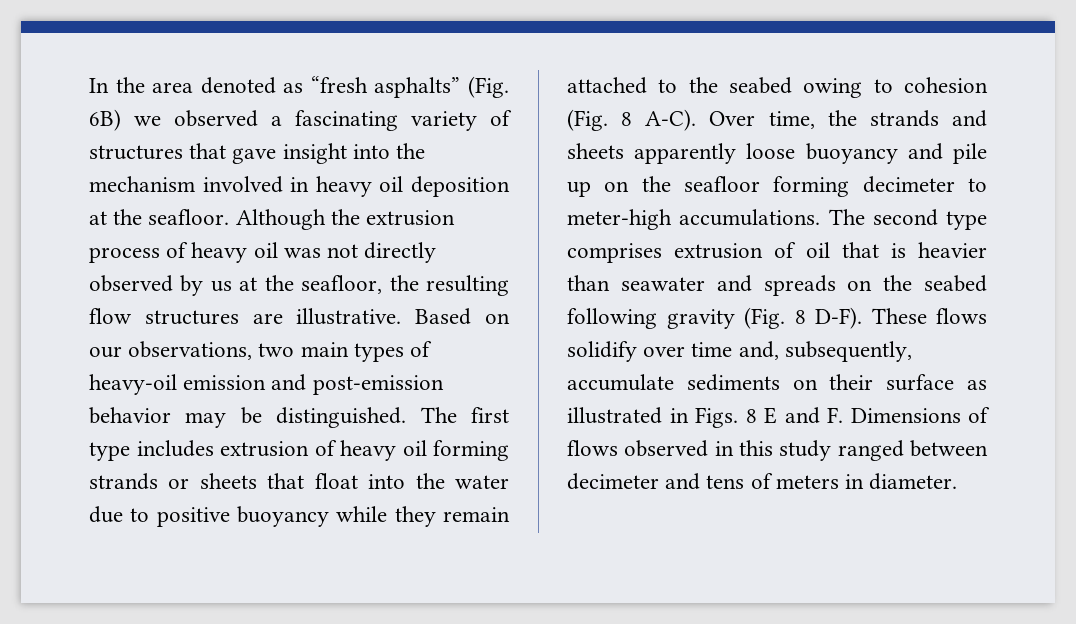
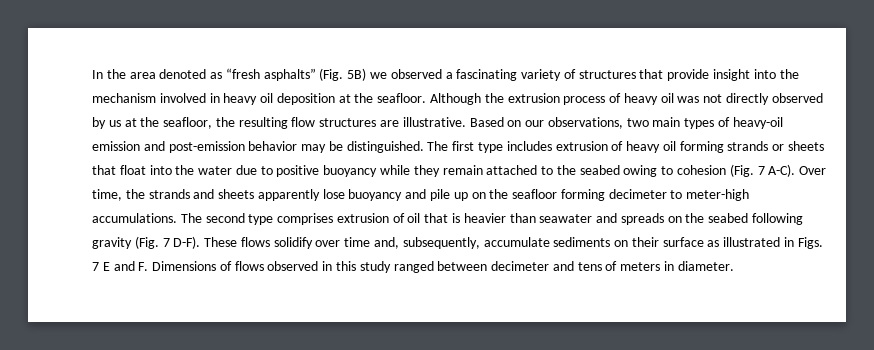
[89,109,121,131] 6B) -> [347,68,367,81] 5B)
[232,148,277,164] gave -> [667,69,710,81] provide
[621,112,633,126] 8 -> [757,166,765,175] 7
[746,143,796,159] loose -> [322,189,345,199] lose
[794,310,806,324] 8 -> [162,238,170,247] 7
[745,409,757,423] 8 -> [92,262,99,271] 7

